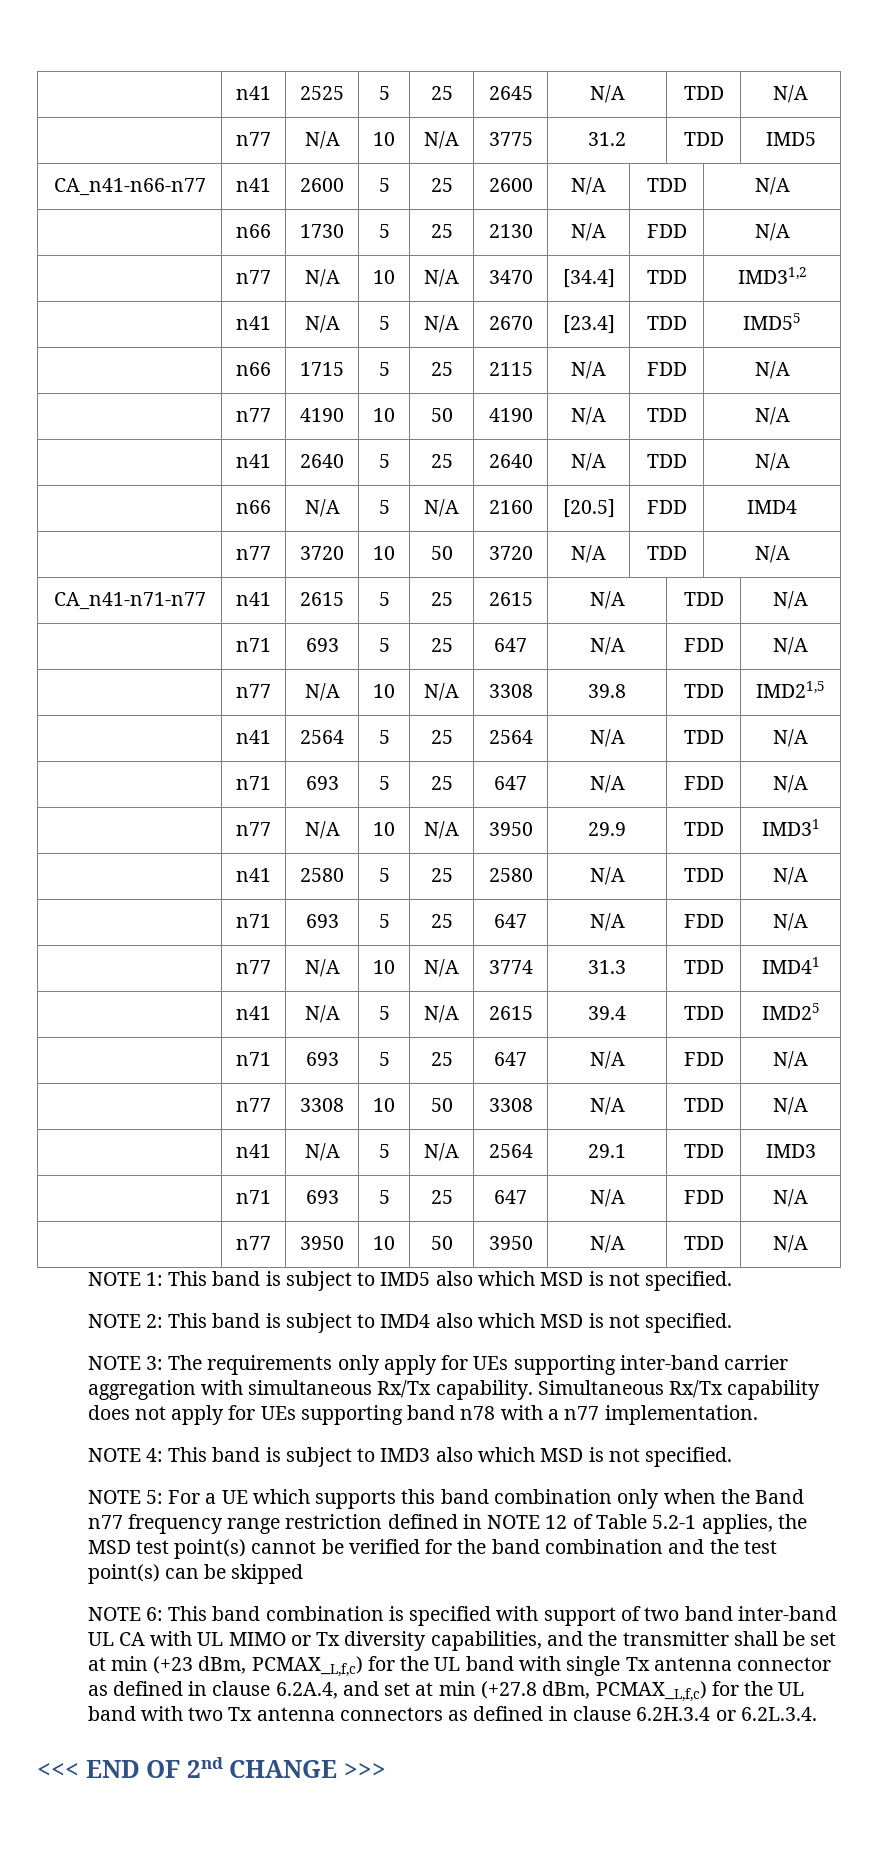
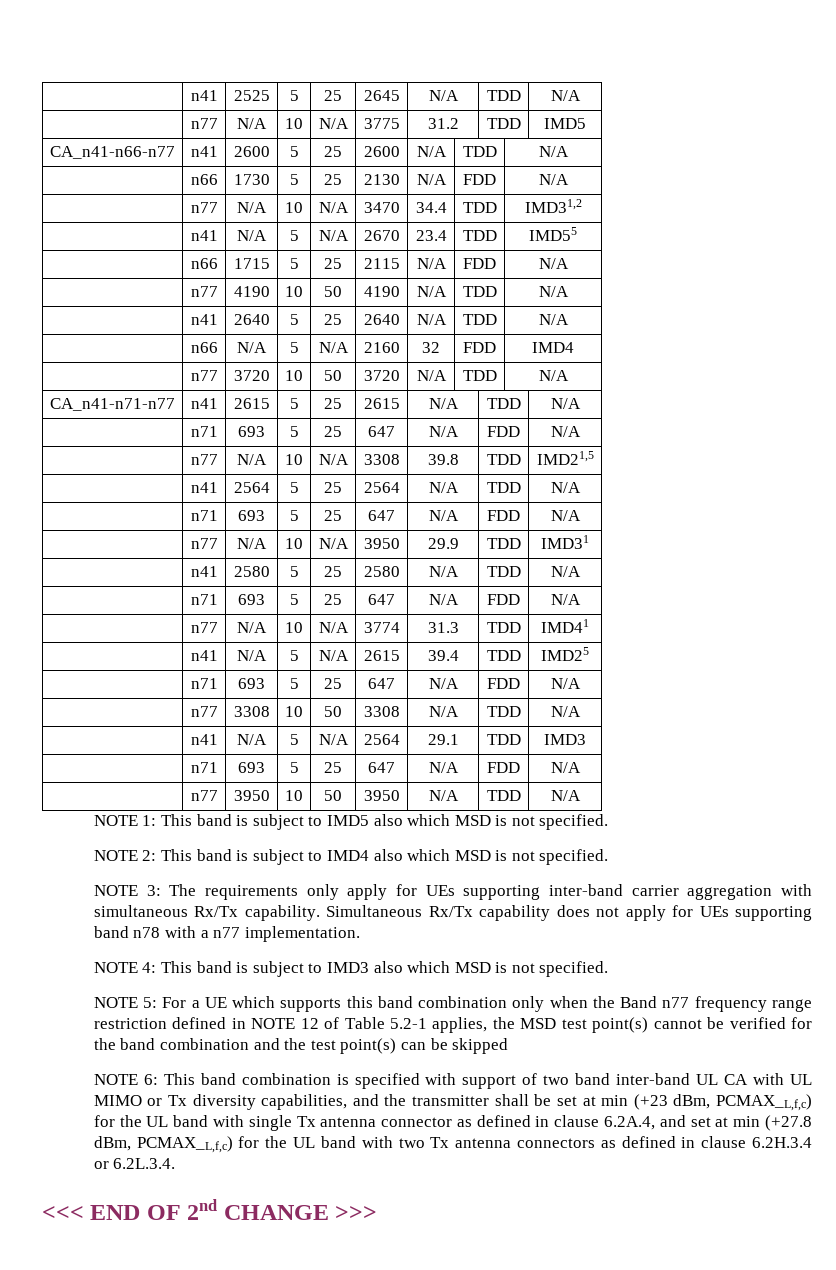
[562,269,615,288] [34.4] -> [415,202,447,213] 34.4
[562,315,615,334] [23.4] -> [415,230,447,241] 23.4
[562,499,615,518] [20.5] -> [422,342,440,353] 32

